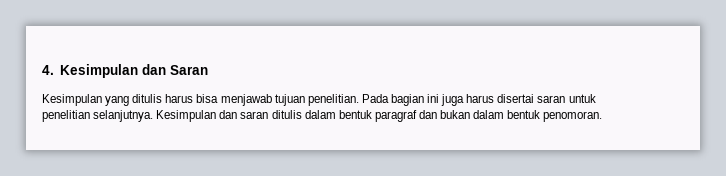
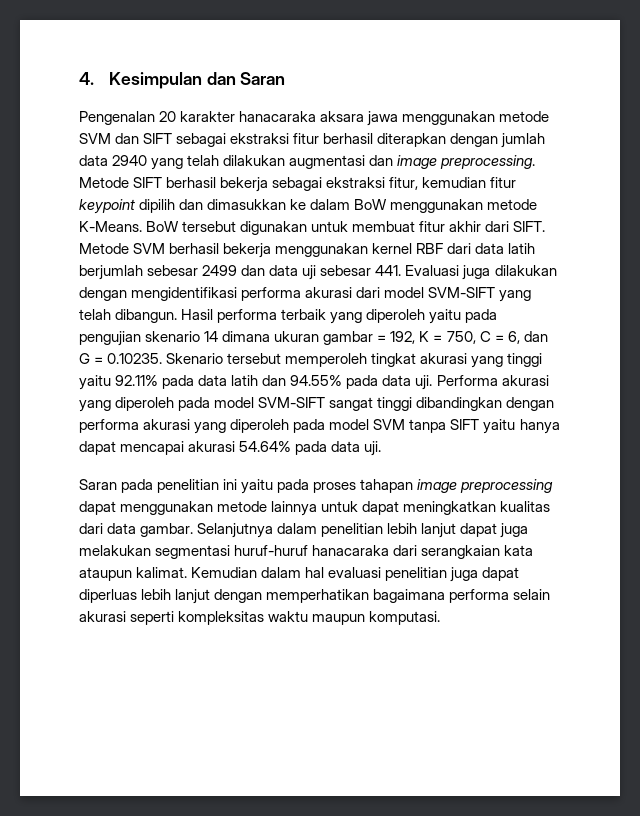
[42,94,596,106] [42,110,603,122] Kesimpulan yang ditulis harus bisa menjawab tujuan penelitian. Pada bagian ini juga harus disertai saran untuk penelitian selanjutnya. Kesimpulan dan saran ditulis dalam bentuk paragraf dan bukan dalam bentuk penomoran. -> [79,111,550,126] [79,133,546,148] [79,155,536,170] [79,177,517,192] [79,199,538,214] [79,221,546,235] [79,243,536,258] [79,265,557,280] [79,287,532,302] [79,309,498,324] [79,331,548,346] [79,353,543,368] [79,375,549,390] [79,397,555,412] [79,419,560,434] [79,441,382,456] [79,479,554,494] [79,501,551,516] [79,523,529,538] [79,545,534,559] [79,567,520,582] [79,589,551,604] [79,611,441,625] Pengenalan 20 karakter hanacaraka aksara jawa menggunakan metode SVM dan SIFT sebagai ekstraksi fitur berhasil diterapkan dengan jumlah data 2940 yang telah dilakukan augmentasi dan image preprocessing. Metode SIFT berhasil bekerja sebagai ekstraksi fitur, kemudian fitur keypoint dipilih dan dimasukkan ke dalam BoW menggunakan metode K-Means. BoW tersebut digunakan untuk membuat fitur akhir dari SIFT. Metode SVM berhasil bekerja menggunakan kernel RBF dari data latih berjumlah sebesar 2499 dan data uji sebesar 441. Evaluasi juga dilakukan dengan mengidentifikasi performa akurasi dari model SVM-SIFT yang telah dibangun. Hasil performa terbaik yang diperoleh yaitu pada pengujian skenario 14 dimana ukuran gambar = 192, K = 750, C = 6, dan G = 0.10235. Skenario tersebut memperoleh tingkat akurasi yang tinggi yaitu 92.11% pada data latih dan 94.55% pada data uji. Performa akurasi yang diperoleh pada model SVM-SIFT sangat tinggi dibandingkan dengan performa akurasi yang diperoleh pada model SVM tanpa SIFT yaitu hanya dapat mencapai akurasi 54.64% pada data uji. // Saran pada penelitian ini yaitu pada proses tahapan image preprocessing dapat menggunakan metode lainnya untuk dapat meningkatkan kualitas dari data gambar. Selanjutnya dalam penelitian lebih lanjut dapat juga melakukan segmentasi huruf-huruf hanacaraka dari serangkaian kata ataupun kalimat. Kemudian dalam hal evaluasi penelitian juga dapat diperluas lebih lanjut dengan memperhatikan bagaimana performa selain akurasi seperti kompleksitas waktu maupun komputasi.

